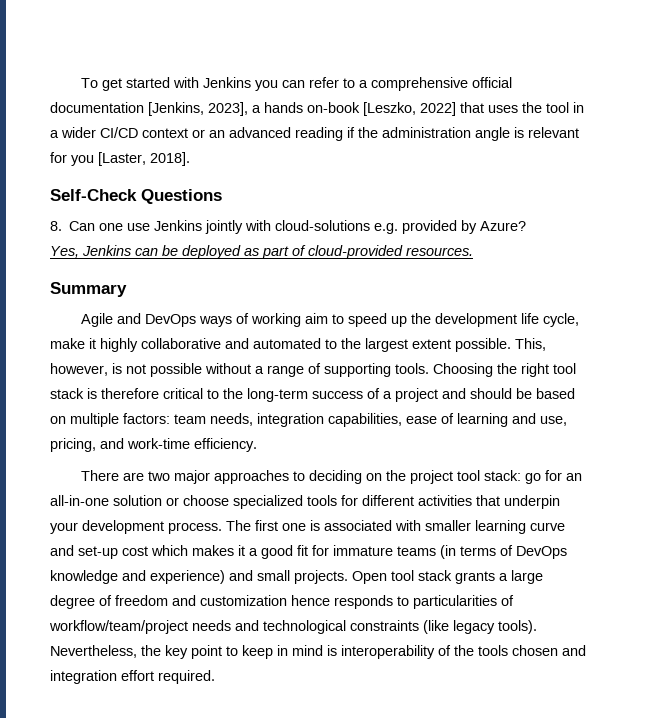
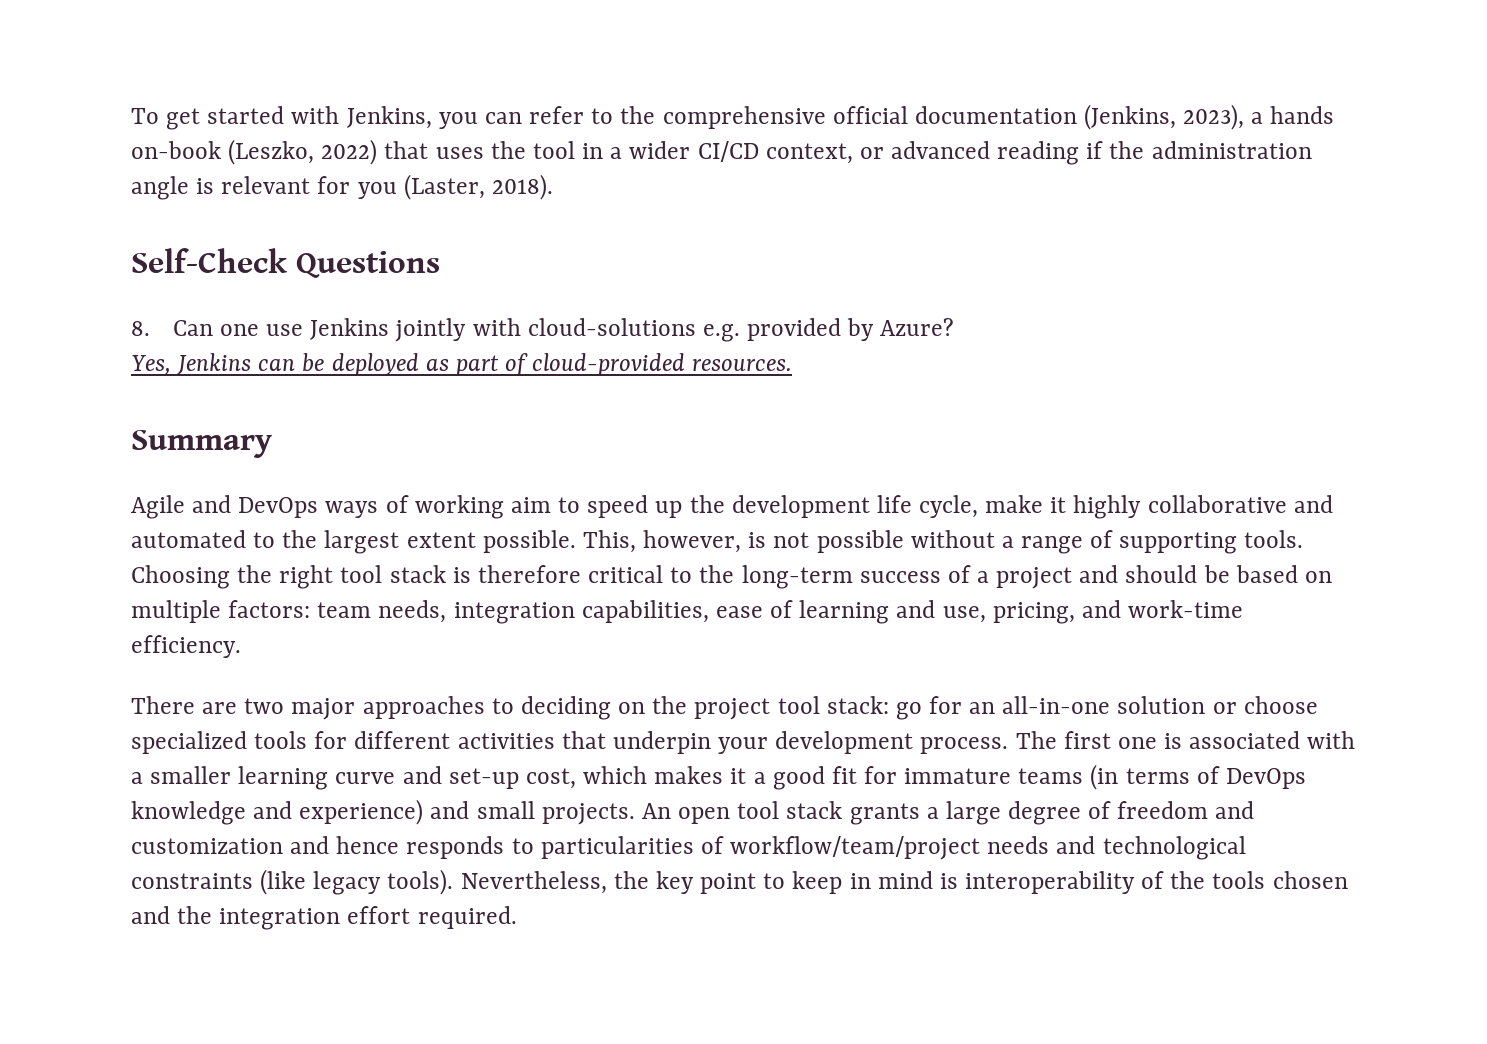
[202,77,251,88] Jenkins -> [346,106,432,129] Jenkins,
[358,80,368,88] a -> [620,106,656,124] the
[148,102,248,116] [Jenkins, 2023], -> [1084,104,1245,130] (Jenkins, 2023),
[363,102,456,116] [Leszko, 2022] -> [228,139,378,165] (Leszko, 2022)
[142,128,225,138] context or an -> [765,143,884,164] context, or
[98,152,190,166] [Laster, 2018]. -> [403,174,553,200] (Laster, 2018).
(421, 525) none -> [131,772,143,784] a
[122,546,148,556] cost -> [525,768,576,789] cost,
[352,571,387,584] Open -> [641,803,731,824] An open
(287, 600) none -> [290,836,330,854] and
(586, 650) none -> [177,906,213,924] the

